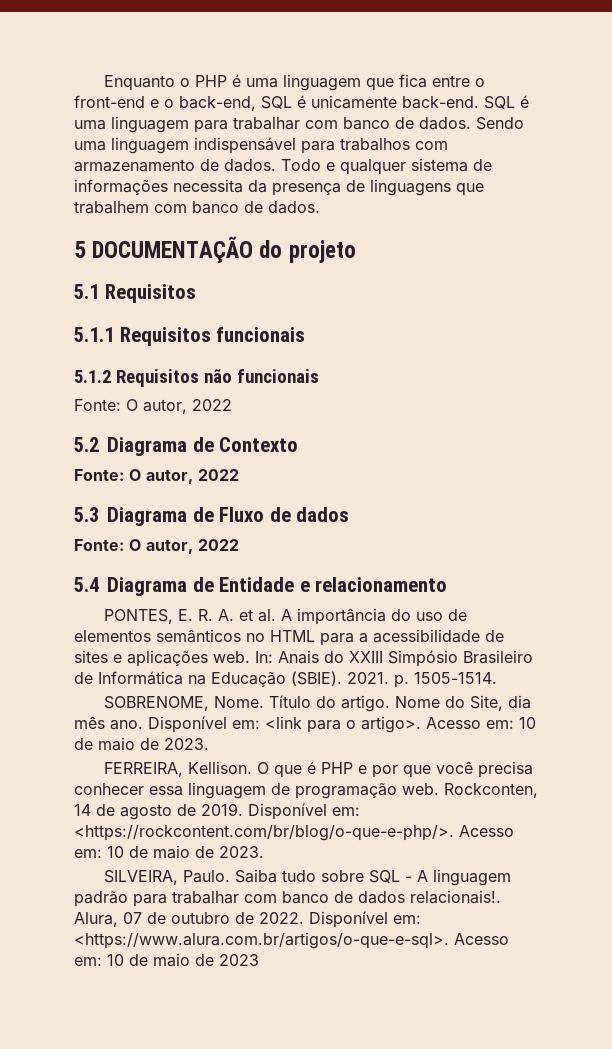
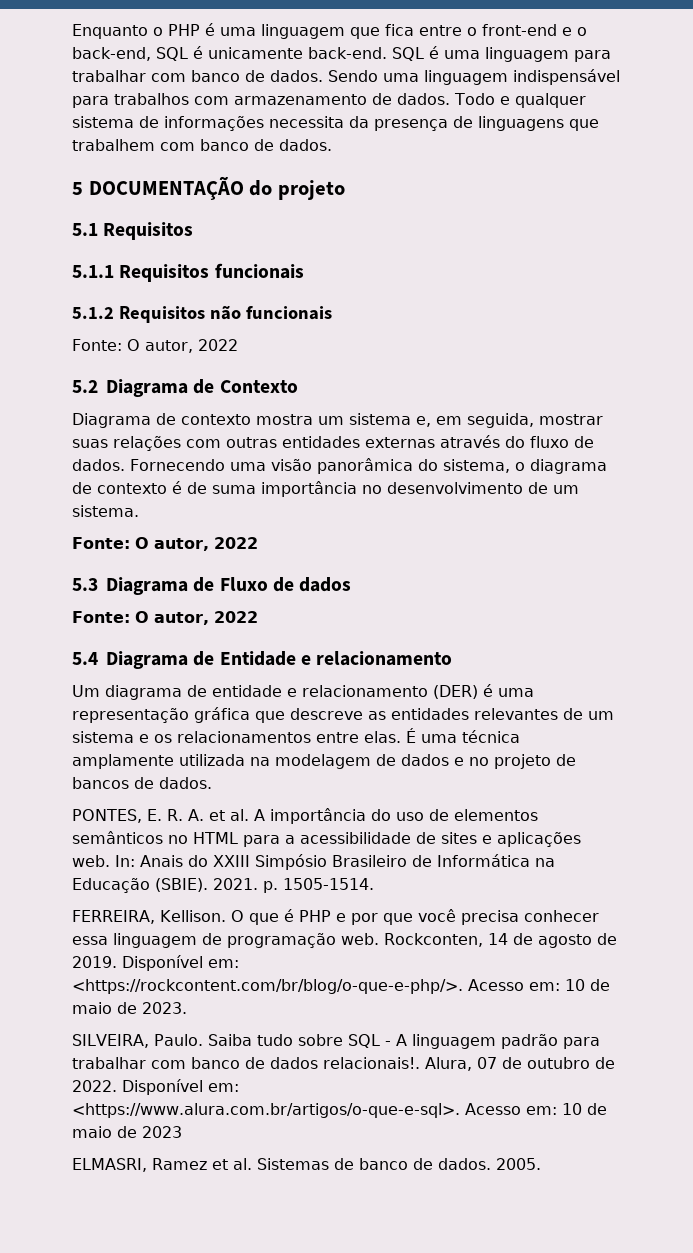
(299, 444) none -> [72,413,603,428] [72,435,594,451] [72,458,607,474] [72,481,579,497] [72,505,139,517] // Diagrama de contexto mostra um sistema e, em seguida, mostrar suas relações com outras entidades externas através do fluxo de dados. Fornecendo uma visão panorâmica do sistema, o diagrama de contexto é de suma importância no desenvolvimento de um sistema.
(448, 584) none -> [72,684,534,700] [72,707,614,723] [72,728,520,743] [72,754,576,769] [72,777,212,789] // Um diagrama de entidade e relacionamento (DER) é uma representação gráfica que descreve as entidades relevantes de um sistema e os relacionamentos entre elas. É uma técnica amplamente utilizada na modelagem de dados e no projeto de bancos de dados.
[104,695,532,712] [74,716,536,733] [74,737,209,751] // SOBRENOME, Nome. Título do artigo. Nome do Site, dia mês ano. Disponível em: <link para o artigo>. Acesso em: 10 de maio de 2023. -> (374, 884) none
(259, 960) none -> [72,1158,541,1172] // ELMASRI, Ramez et al. Sistemas de banco de dados. 2005.

